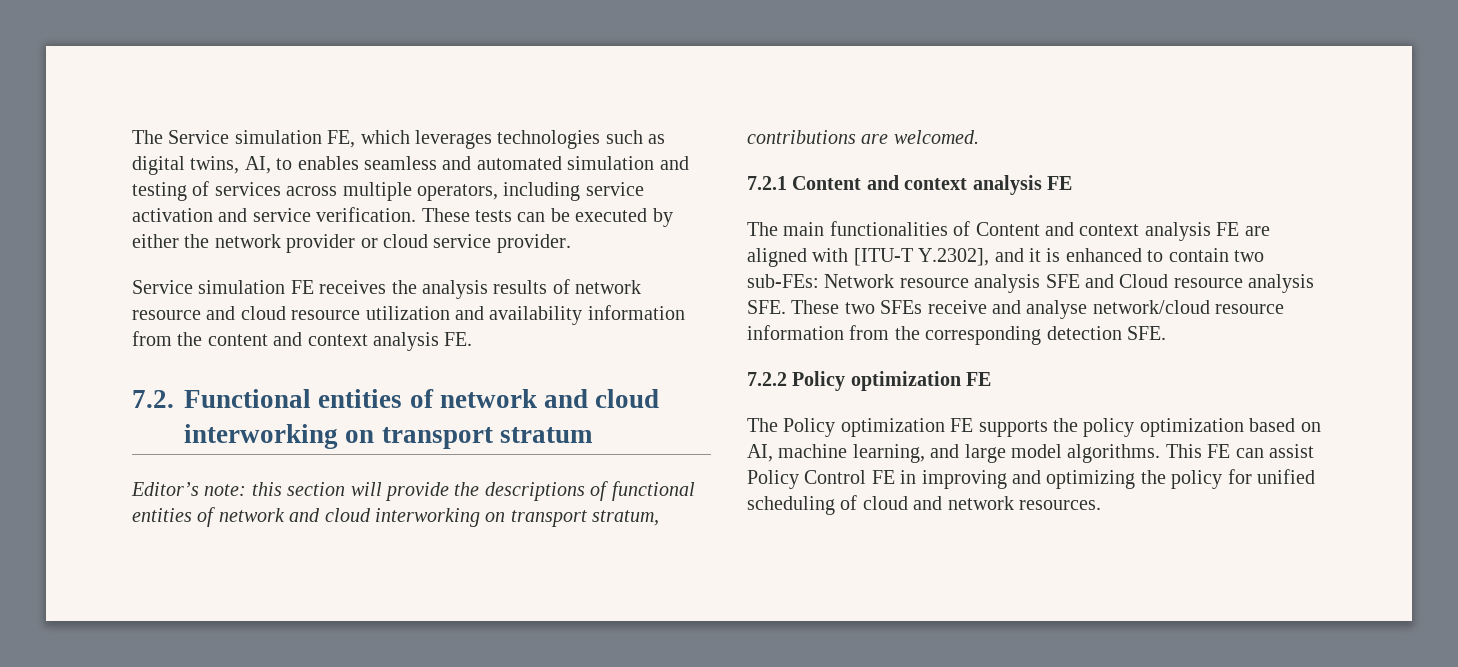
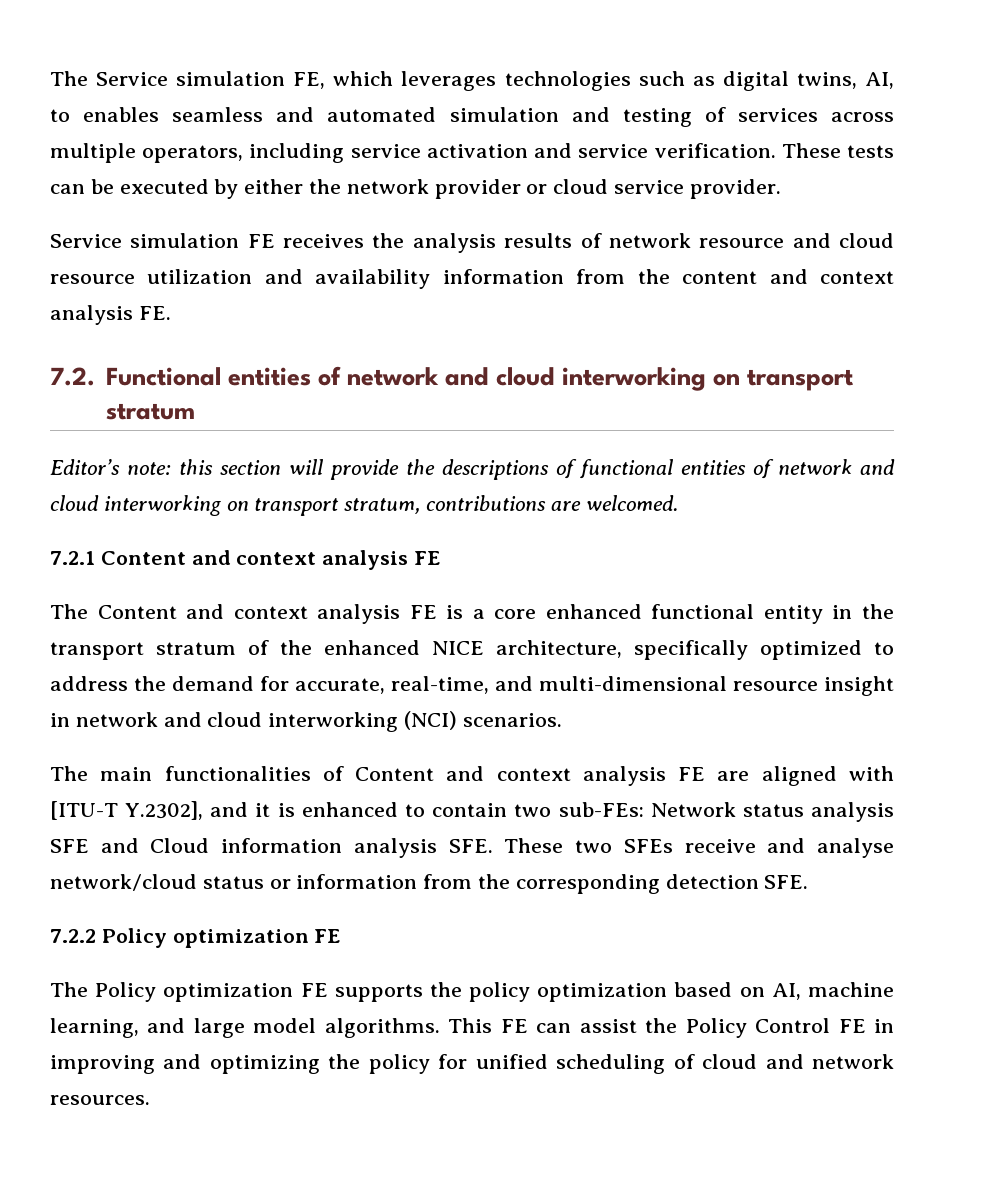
(1072, 183) none -> [50,604,895,624] [50,640,894,660] [50,676,894,696] [50,711,562,732] // The Content and context analysis FE is a core enhanced functional entity in the transport stratum of the enhanced NICE architecture, specifically optimized to address the demand for accurate, real-time, and multi-dimensional resource insight in network and cloud interworking (NCI) scenarios.
[899,278,969,288] resource -> [742,804,804,817] status
[1173,278,1243,288] resource -> [221,838,343,853] information
[1215,304,1285,314] resource -> [202,876,291,889] status or
(1314, 451) none -> [645,1018,678,1033] the

